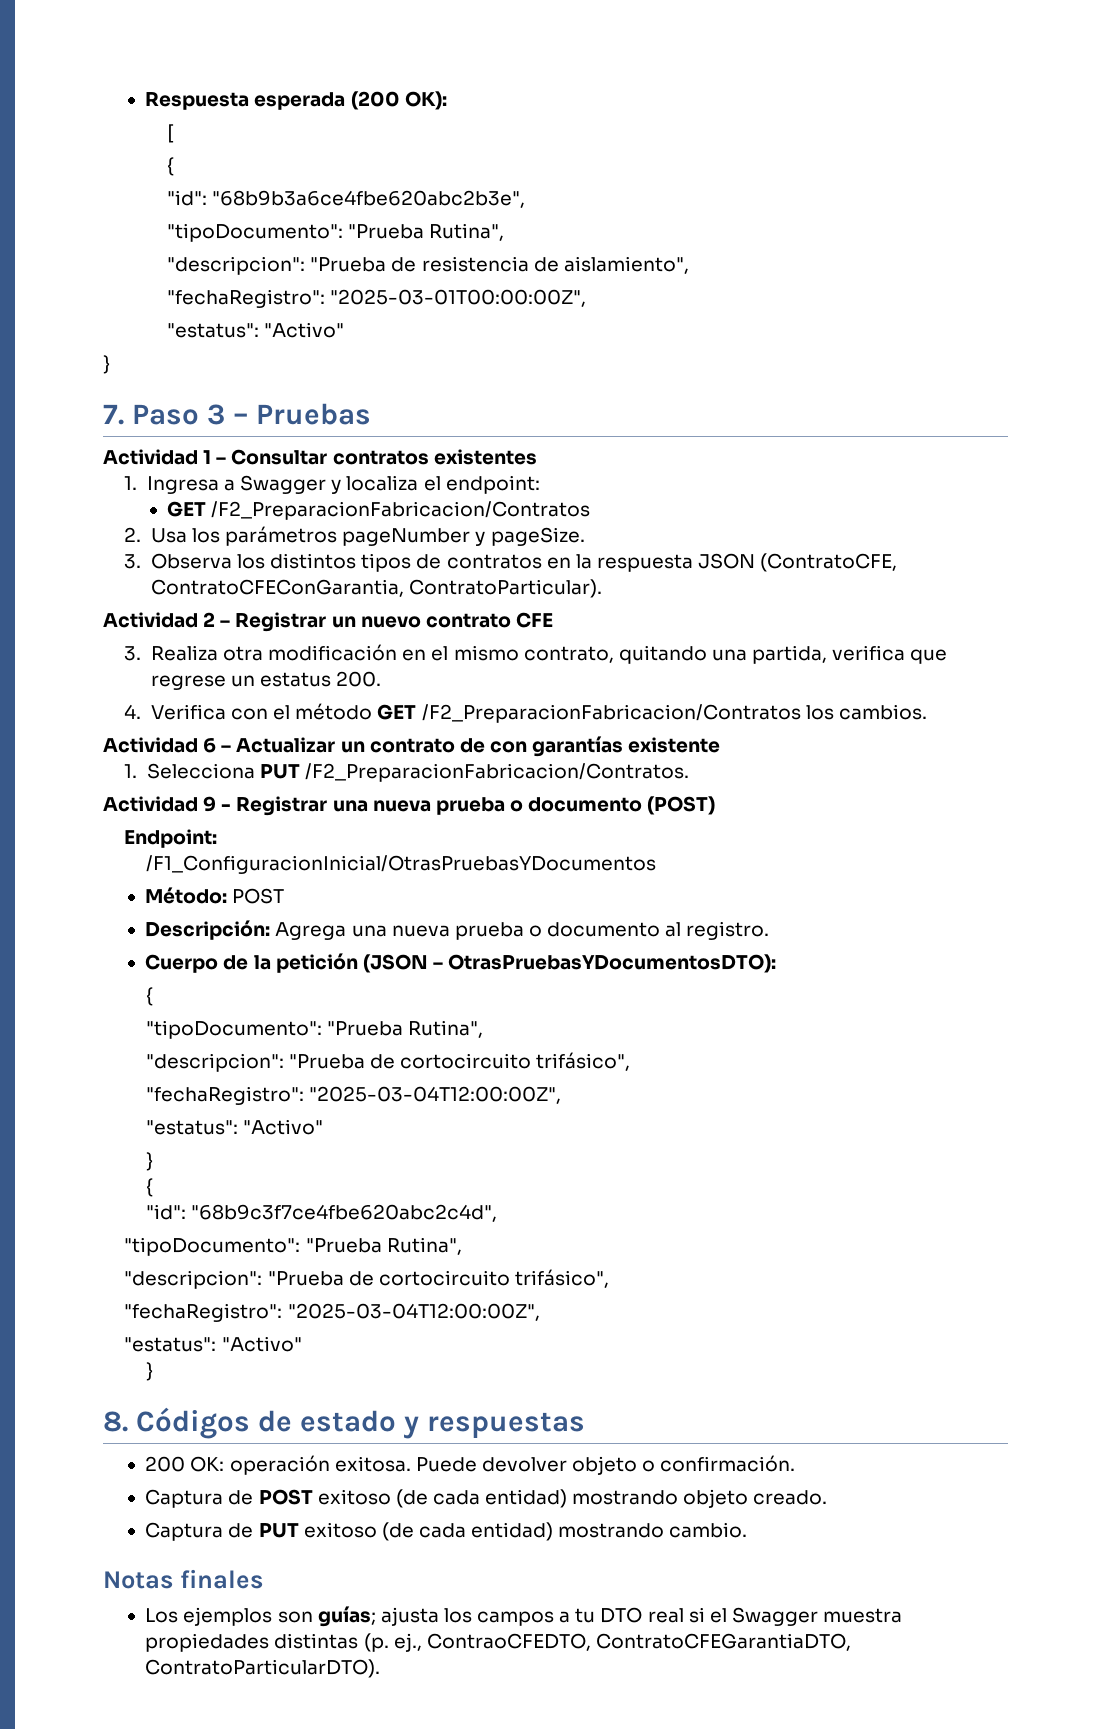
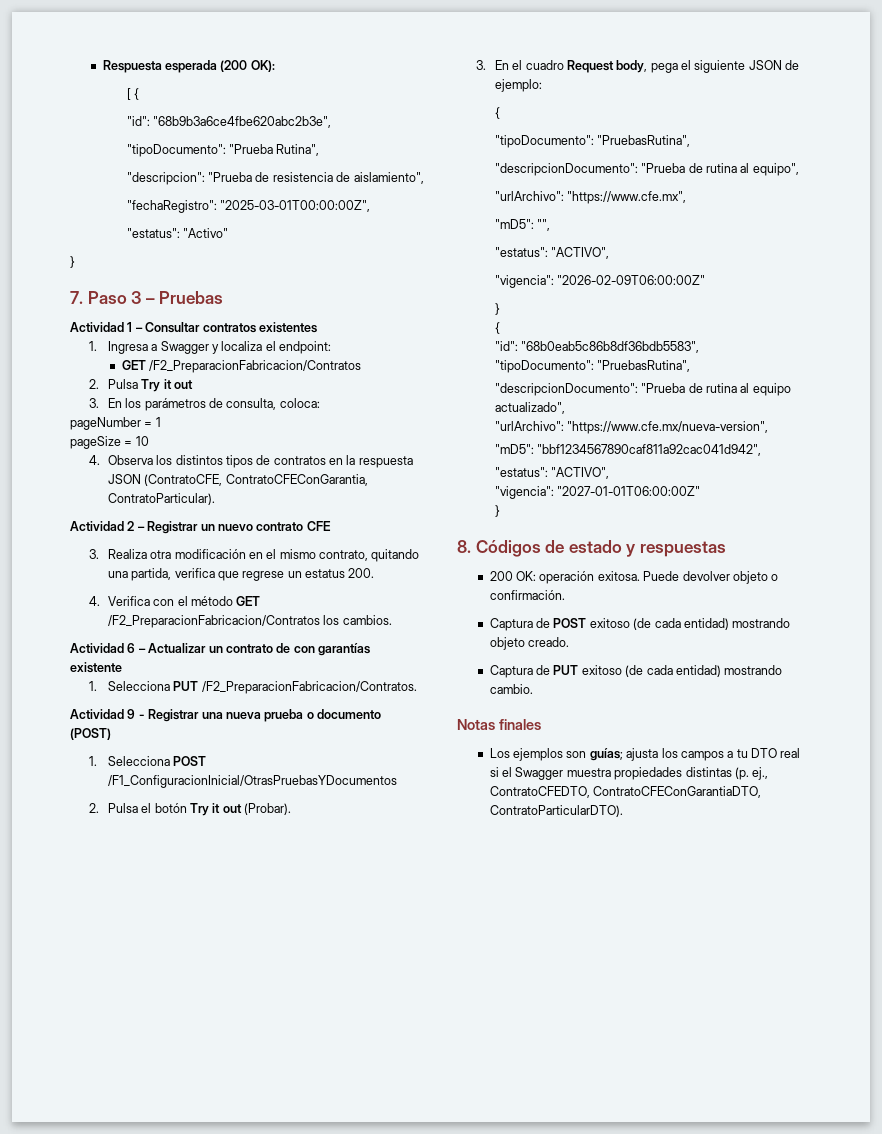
(175, 133) // -> (131, 94) none
[150,526,585,546] [124,554,142,569] Usa los parámetros pageNumber y pageSize. // 3. -> [107,379,193,392] [88,398,320,411] [70,417,161,430] [70,436,149,449] [88,455,100,465] Pulsa Try it out // 3. En los parámetros de consulta, coloca: // pageNumber = 1 // pageSize = 10 // 4.
[124,829,218,848] [145,855,656,874] [145,887,285,904] [145,920,770,940] [145,953,777,973] [145,987,153,1006] [145,1020,484,1039] [145,1052,631,1072] [145,1086,561,1105] [145,1119,323,1135] Endpoint: // /F1_ConfiguracionInicial/OtrasPruebasYDocumentos // Método: POST // Descripción: Agrega una nueva prueba o documento al registro. // Cuerpo de la petición (JSON – OtrasPruebasYDocumentosDTO): // { // "tipoDocumento": "Prueba Rutina", // "descripcion": "Prueba de cortocircuito trifásico", // "fechaRegistro": "2025-03-04T12:00:00Z", // "estatus": "Activo" -> [88,756,207,766] [107,775,397,788] [88,803,292,816] [475,60,800,73] [494,79,542,92] [494,107,500,119] [494,135,691,148] [494,163,799,176] [494,191,687,204] [494,219,551,231] [494,247,610,259] [494,275,706,288] 1. Selecciona POST /F1_ConfiguracionInicial/OtrasPruebasYDocumentos // 2. Pulsa el botón Try it out (Probar). // 3. En el cuadro Request body, pega el siguiente JSON de ejemplo: // { // "tipoDocumento": "PruebasRutina", // "descripcionDocumento": "Prueba de rutina al equipo", // "urlArchivo": "https://www.cfe.mx", // "mD5": "", // "estatus": "ACTIVO", // "vigencia": "2026-02-09T06:00:00Z"
[190,1204,497,1222] [124,1237,462,1256] [124,1269,609,1289] [124,1303,540,1322] [124,1336,302,1352] "68b9c3f7ce4fbe620abc2c4d", // "tipoDocumento": "Prueba Rutina", // "descripcion": "Prueba de cortocircuito trifásico", // "fechaRegistro": "2025-03-04T12:00:00Z", // "estatus": "Activo" -> [521,341,700,353] [494,360,691,373] [494,383,791,396] [494,402,565,414] [494,421,769,434] [494,444,762,456] [494,467,610,479] [494,486,701,499] "68b0eab5c86b8df36bdb5583", // "tipoDocumento": "PruebasRutina", // "descripcionDocumento": "Prueba de rutina al equipo actualizado", // "urlArchivo": "https://www.cfe.mx/nueva-version", // "mD5": "bbf1234567890caf811a92cac041d942", // "estatus": "ACTIVO", // "vigencia": "2027-01-01T06:00:00Z"
[426,1633,851,1651] ContraoCFEDTO, ContratoCFEGarantiaDTO, -> [489,786,762,798] ContratoCFEDTO, ContratoCFEConGarantiaDTO,

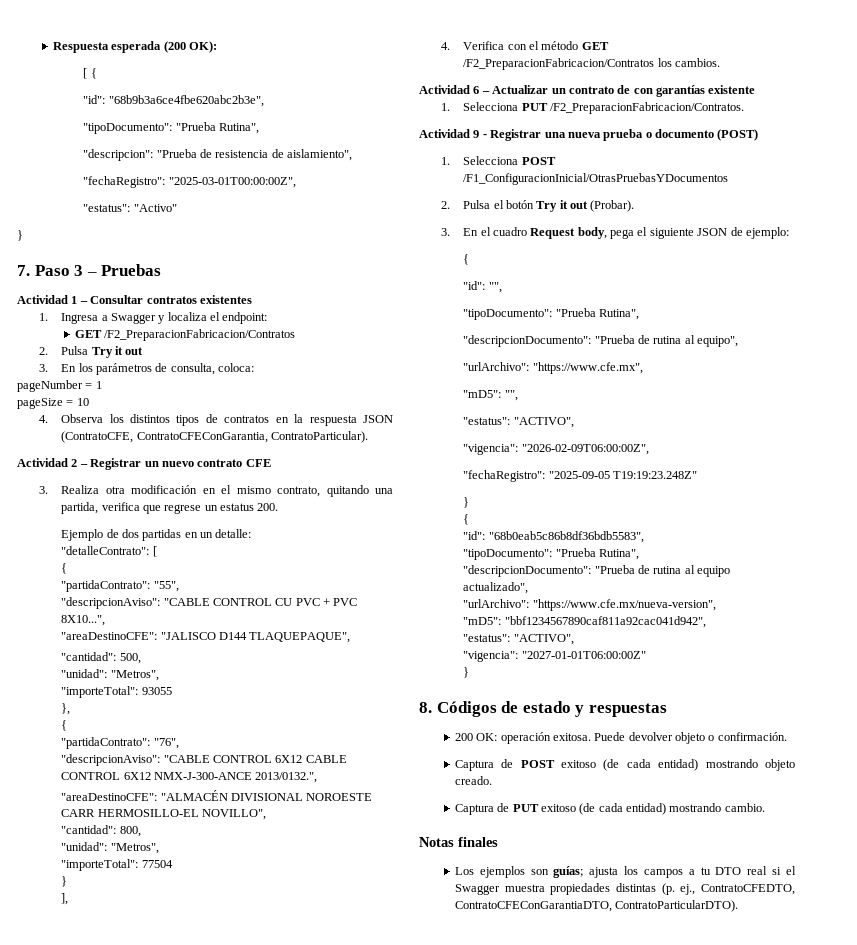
(375, 573) none -> [61,529,252,541] [61,546,157,557] [61,563,68,574] [61,580,179,592] [61,597,358,609] [61,615,106,626] [61,632,351,643] [61,652,141,664] [61,669,159,681] [61,686,172,698] [61,703,71,715] [61,720,68,731] [61,737,179,749] [61,754,347,766] [61,772,318,783] [61,790,373,801] [61,809,266,820] [61,825,141,837] [61,842,159,854] [61,859,173,871] [61,876,68,887] [61,893,69,905] // Ejemplo de dos partidas en un detalle: // "detalleContrato": [ // { // "partidaContrato": "55", // "descripcionAviso": "CABLE CONTROL CU PVC + PVC 8X10...", // "areaDestinoCFE": "JALISCO D144 TLAQUEPAQUE", // "cantidad": 500, // "unidad": "Metros", // "importeTotal": 93055 // }, // { // "partidaContrato": "76", // "descripcionAviso": "CABLE CONTROL 6X12 CABLE CONTROL 6X12 NMX-J-300-ANCE 2013/0132.", // "areaDestinoCFE": "ALMACÉN DIVISIONAL NOROESTE CARR HERMOSILLO-EL NOVILLO", // "cantidad": 800, // "unidad": "Metros", // "importeTotal": 77504 // } // ],
[494,135,691,148] // "tipoDocumento": "PruebasRutina", -> [463,281,502,293] [463,308,639,320] // "id": "", // "tipoDocumento": "Prueba Rutina",
[557,275,706,285] "2026-02-09T06:00:00Z" -> [521,444,649,455] [463,470,697,482] "2026-02-09T06:00:00Z", // "fechaRegistro": "2025-09-05 T19:19:23.248Z"
[597,360,691,372] "PruebasRutina", -> [555,548,639,560] "Prueba Rutina",

